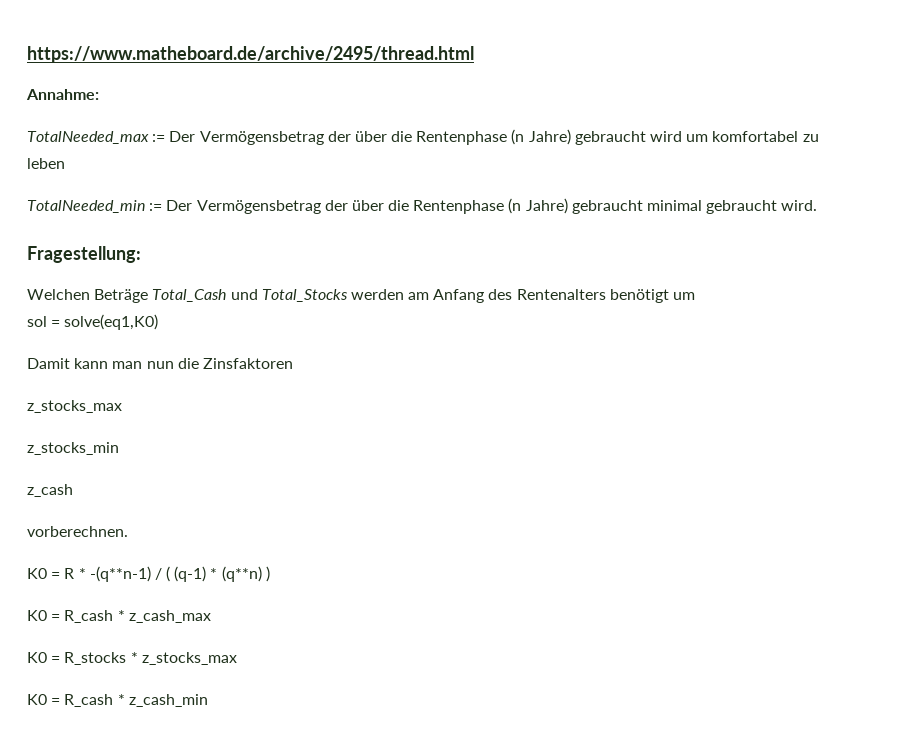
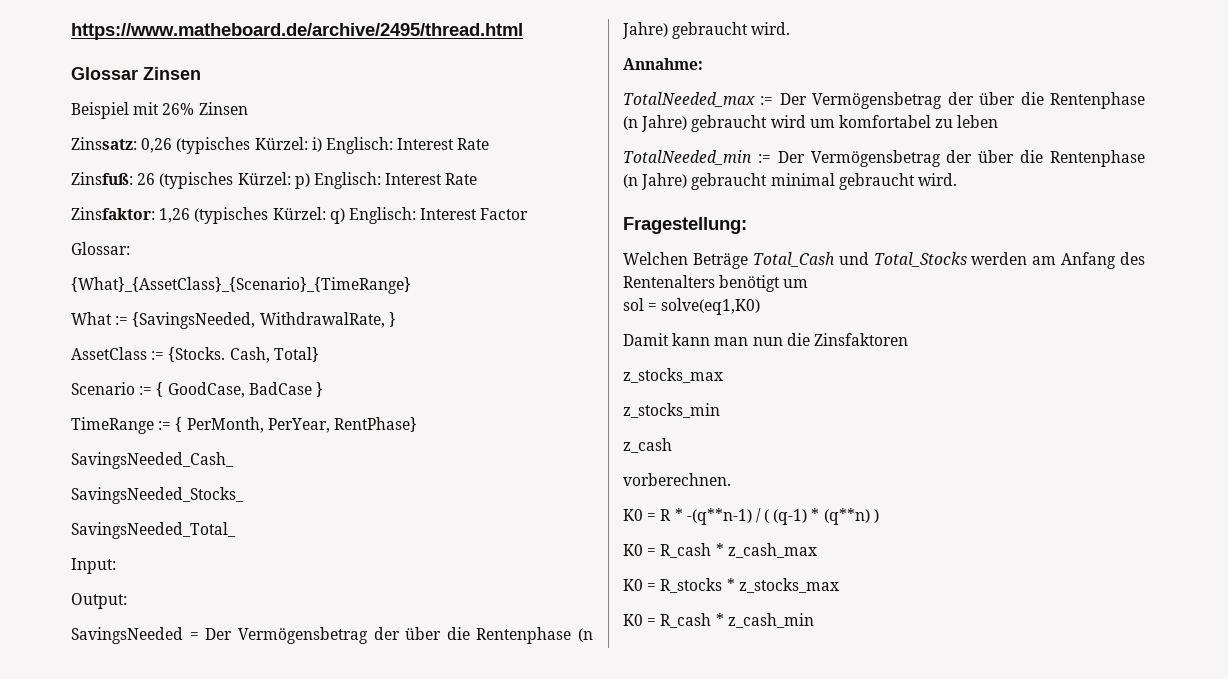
(474, 54) none -> [71,67,201,80] [71,102,248,119] [71,137,490,154] [71,172,478,189] [71,207,529,224] [71,242,130,255] [71,277,411,294] [71,312,396,329] [71,347,319,363] [71,382,323,398] [71,417,417,434] [71,452,234,469] [71,487,244,504] [71,522,236,539] [71,558,116,574] [71,593,127,609] [71,627,593,644] [622,22,791,39] // Glossar Zinsen // Beispiel mit 26% Zinsen // Zinssatz: 0,26 (typisches Kürzel: i) Englisch: Interest Rate // Zinsfuß: 26 (typisches Kürzel: p) Englisch: Interest Rate // Zinsfaktor: 1,26 (typisches Kürzel: q) Englisch: Interest Factor // Glossar: // {What}_{AssetClass}_{Scenario}_{TimeRange} // What := {SavingsNeeded, WithdrawalRate, } // AssetClass := {Stocks. Cash, Total} // Scenario := { GoodCase, BadCase } // TimeRange := { PerMonth, PerYear, RentPhase} // SavingsNeeded_Cash_ // SavingsNeeded_Stocks_ // SavingsNeeded_Total_ // Input: // Output: // SavingsNeeded = Der Vermögensbetrag der über die Rentenphase (n Jahre) gebraucht wird.

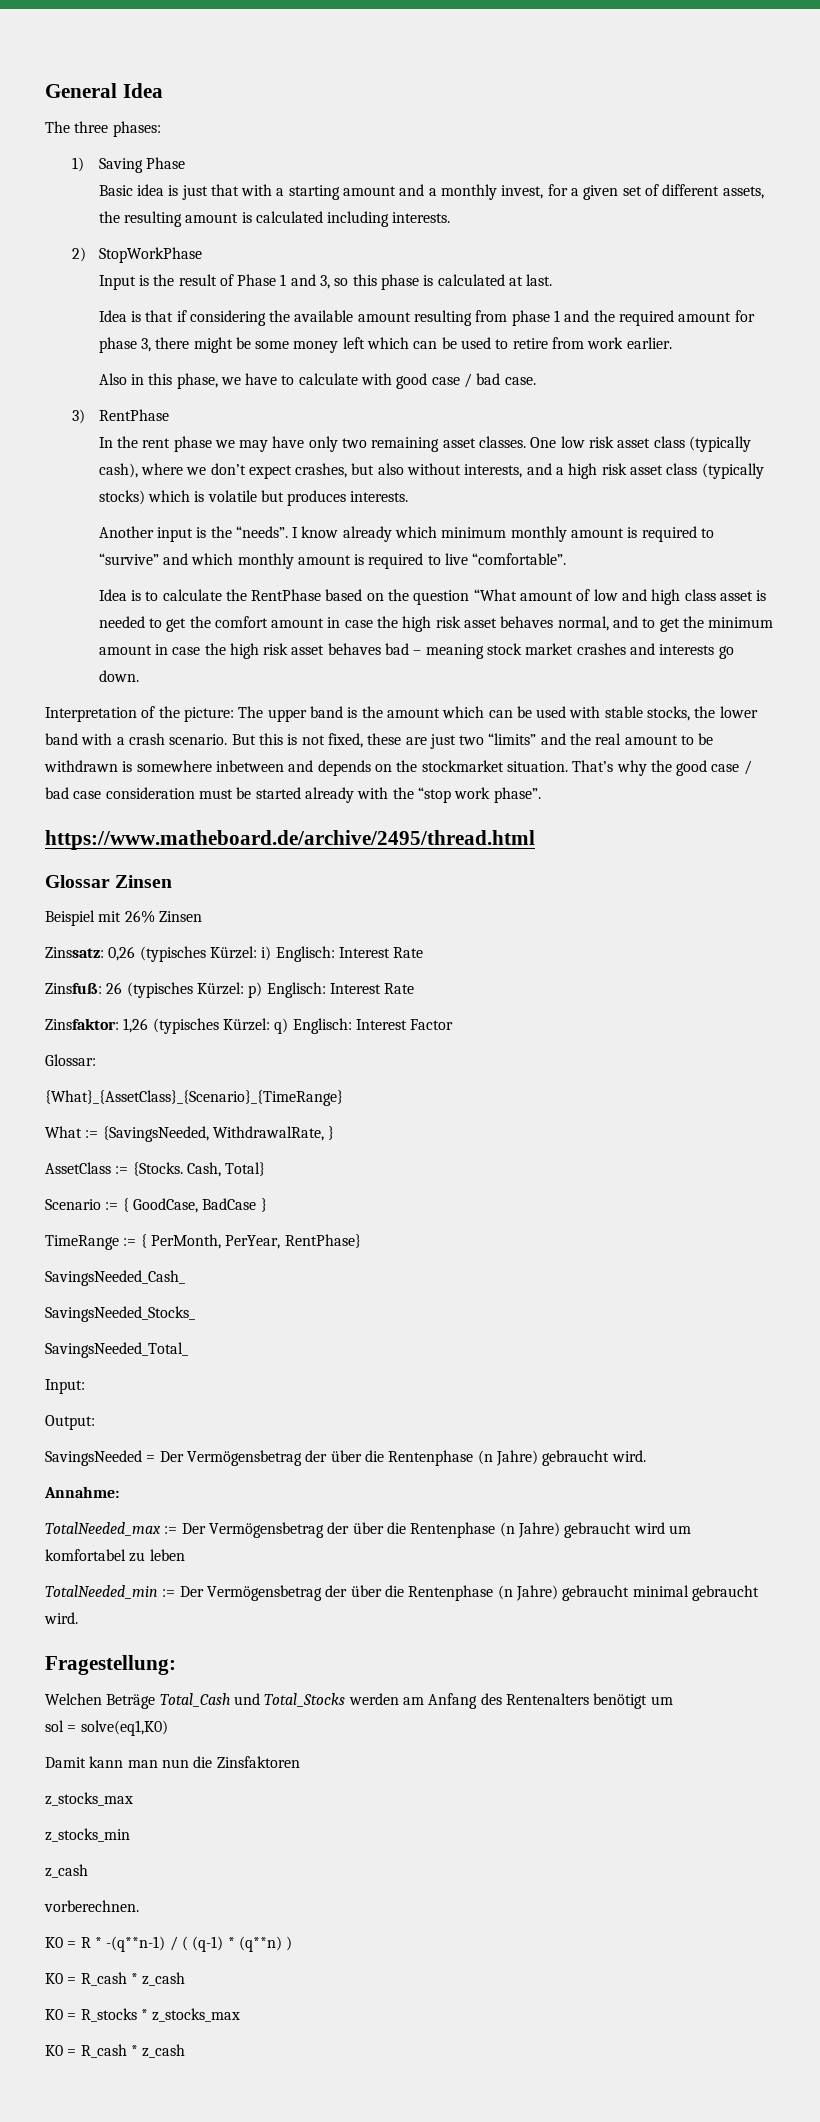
(71, 31) none -> [45,83,163,98] [45,121,161,137] [71,157,185,173] [98,184,764,200] [98,211,451,227] [71,247,202,263] [98,274,553,290] [98,310,755,326] [98,337,672,353] [98,373,536,389] [71,409,169,424] [98,436,751,452] [98,463,764,479] [98,490,409,506] [98,526,715,542] [98,553,567,569] [98,589,767,605] [98,616,774,632] [98,643,734,659] [98,670,139,682] [45,706,758,722] [45,733,714,749] [44,760,752,776] [45,787,541,803] General Idea // The three phases: // 1) Saving Phase // Basic idea is just that with a starting amount and a monthly invest, for a given set of different assets, the resulting amount is calculated including interests. // 2) StopWorkPhase // Input is the result of Phase 1 and 3, so this phase is calculated at last. // Idea is that if considering the available amount resulting from phase 1 and the required amount for phase 3, there might be some money left which can be used to retire from work earlier. // Also in this phase, we have to calculate with good case / bad case. // 3) RentPhase // In the rent phase we may have only two remaining asset classes. One low risk asset class (typically cash), where we don’t expect crashes, but also without interests, and a high risk asset class (typically stocks) which is volatile but produces interests. // Another input is the “needs”. I know already which minimum monthly amount is required to “survive” and which monthly amount is required to live “comfortable”. // Idea is to calculate the RentPhase based on the question “What amount of low and high class asset is needed to get the comfort amount in case the high risk asset behaves normal, and to get the minimum amount in case the high risk asset behaves bad – meaning stock market crashes and interests go down. // Interpretation of the picture: The upper band is the amount which can be used with stable stocks, the lower band with a crash scenario. But this is not fixed, these are just two “limits” and the real amount to be withdrawn is somewhere inbetween and depends on the stockmarket situation. That’s why the good case / bad case consideration must be started already with the “stop work phase”. //
[727,543,817,558] z_cash_max -> [142,1972,186,1986] z_cash
[727,613,814,628] z_cash_min -> [142,2044,186,2058] z_cash

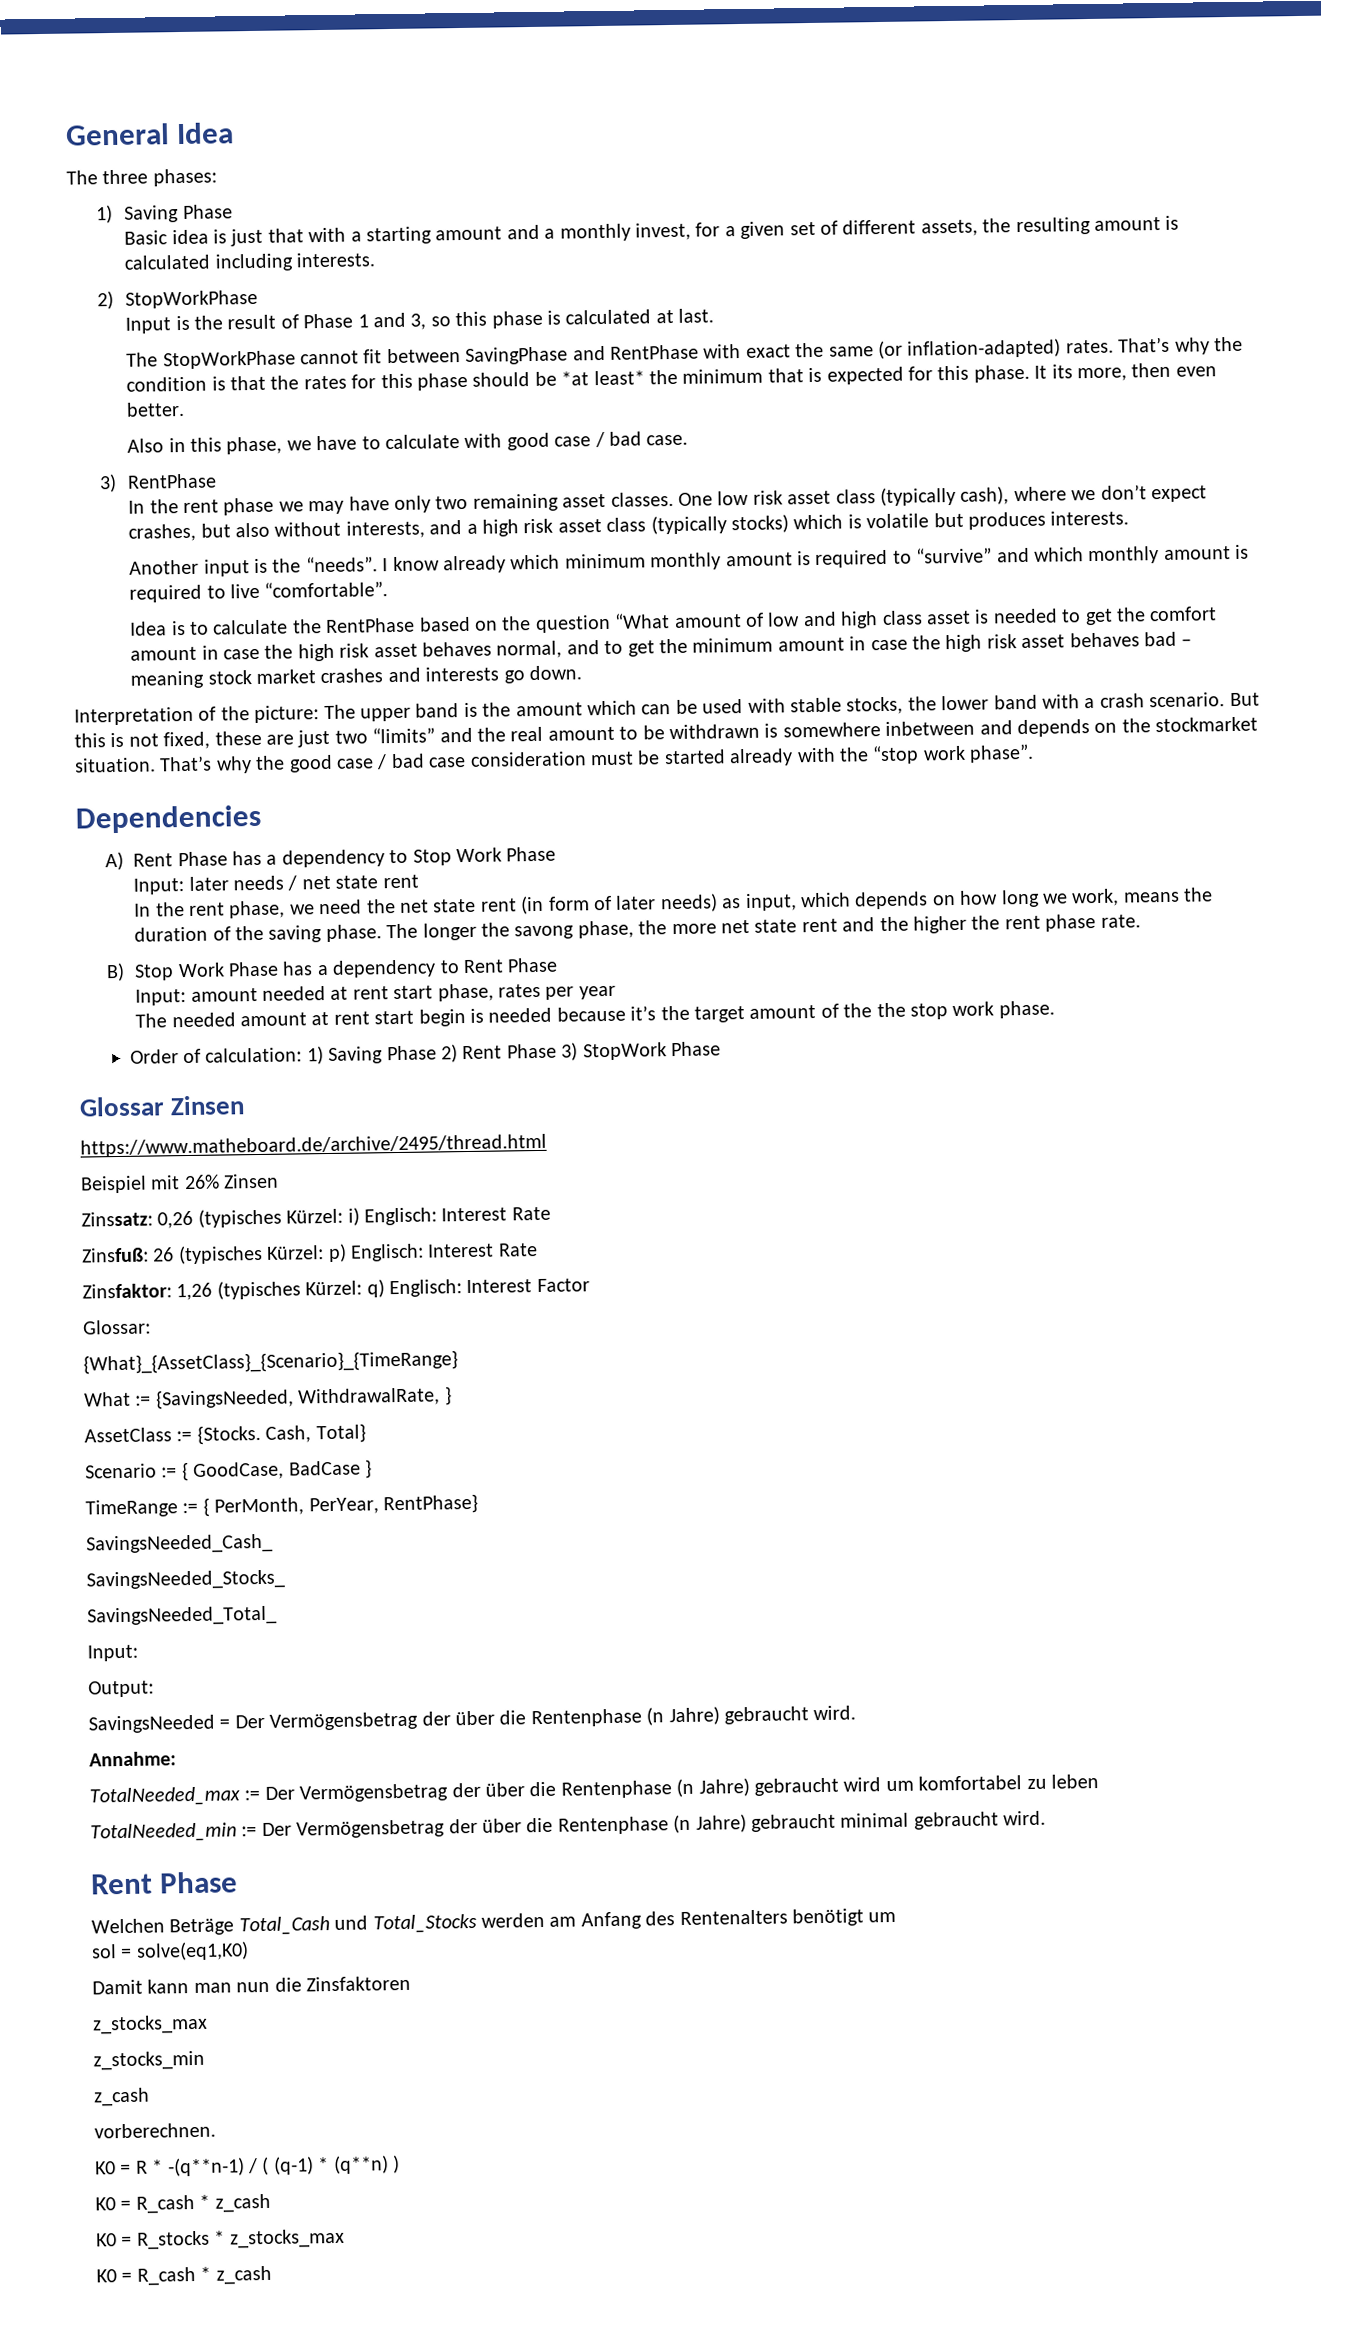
[98,310,755,326] [98,337,672,353] Idea is that if considering the available amount resulting from phase 1 and the required amount for phase 3, there might be some money left which can be used to retire from work earlier. -> [126,336,1243,370] [126,362,1217,392] [126,401,186,417] The StopWorkPhase cannot fit between SavingPhase and RentPhase with exact the same (or inflation-adapted) rates. That’s why the condition is that the rates for this phase should be *at least* the minimum that is expected for this phase. It its more, then even better.
[45,830,535,850] https://www.matheboard.de/archive/2495/thread.html -> [75,804,262,834] [104,846,557,871] [133,874,419,895] [134,887,1214,919] [134,913,1141,943] [105,957,559,982] [135,983,616,1006] [135,1000,1055,1028] [129,1041,721,1065] Dependencies // A) Rent Phase has a dependency to Stop Work Phase // Input: later needs / net state rent // In the rent phase, we need the net state rent (in form of later needs) as input, which depends on how long we work, means the duration of the saving phase. The longer the savong phase, the more net state rent and the higher the rent phase rate. // B) Stop Work Phase has a dependency to Rent Phase // Input: amount needed at rent start phase, rates per year // The needed amount at rent start begin is needed because it’s the target amount of the the stop work phase. // Order of calculation: 1) Saving Phase 2) Rent Phase 3) StopWork Phase
(173, 881) none -> [80,1133,547,1158] // https://www.matheboard.de/archive/2495/thread.html
[45,1655,176,1675] Fragestellung: -> [90,1871,239,1895] Rent Phase

